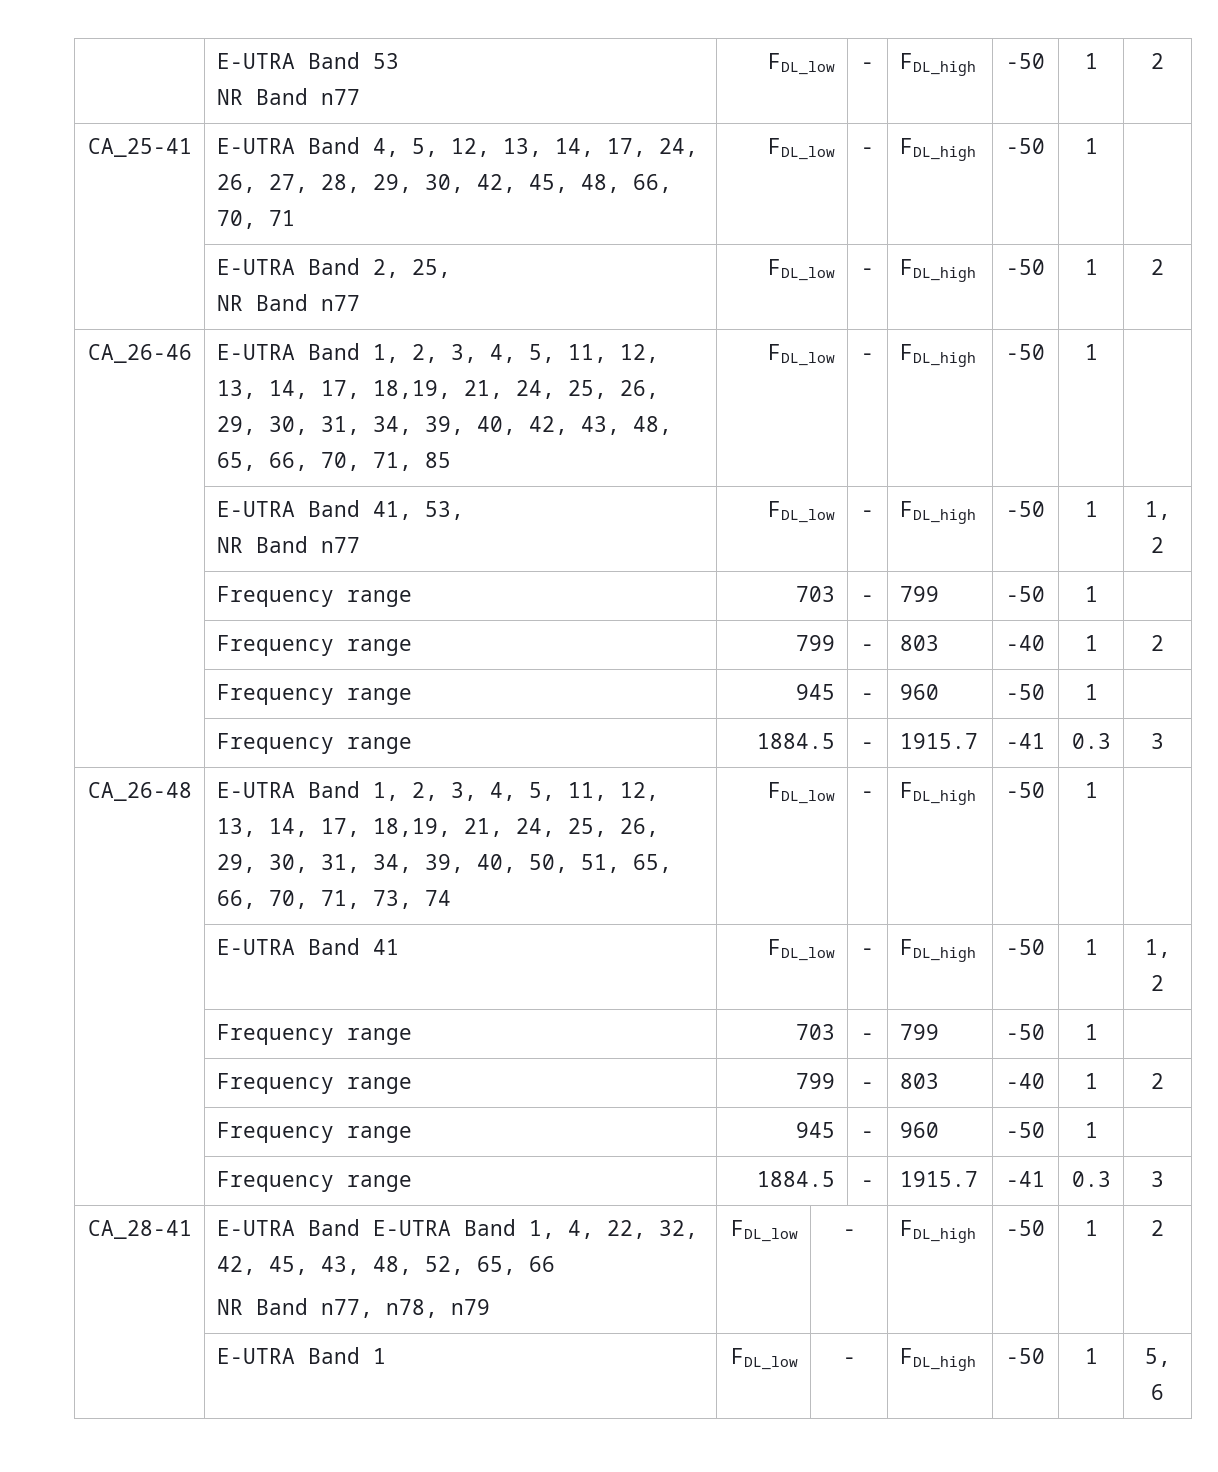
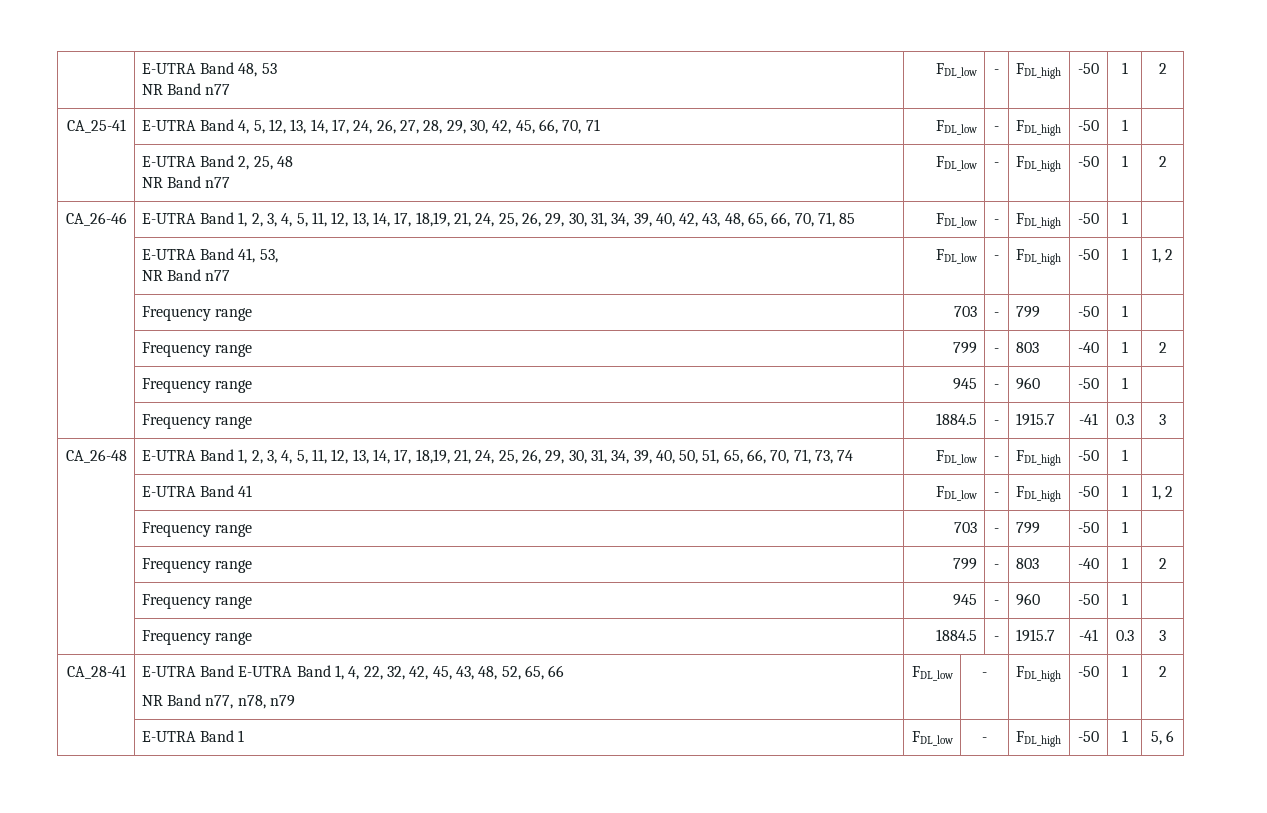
[216,52,360,69] | E-UTRA Band -> [141,62,258,77] | E-UTRA Band 48,
[580,174,620,193] 48, -> (535, 127) none
(451, 268) none -> [277,156,294,167] 48

